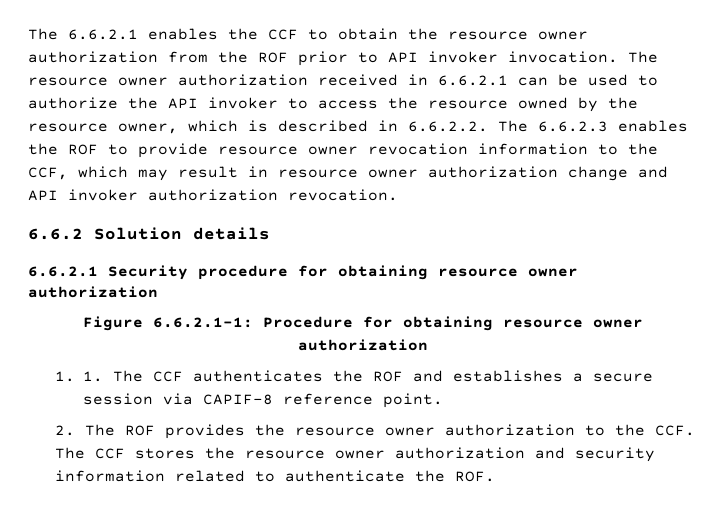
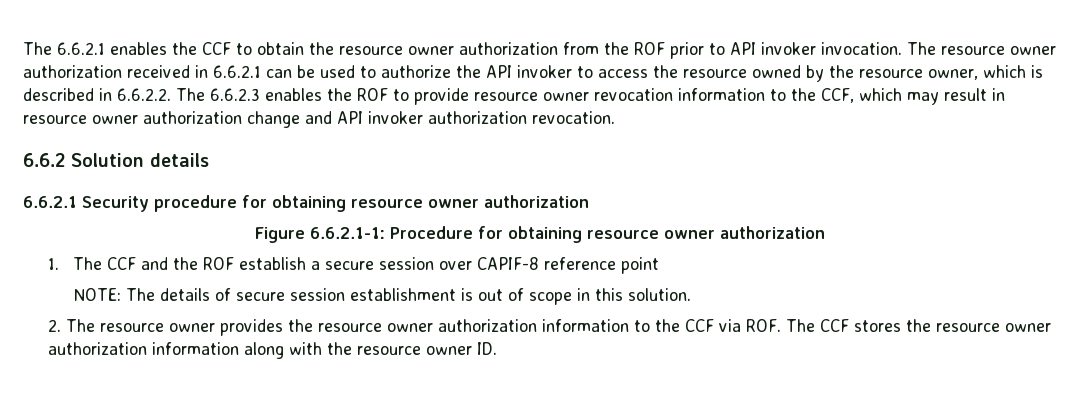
[82,370,563,382] 1. The CCF authenticates the ROF and establishes -> [72,257,306,270] The CCF and the ROF establish
[162,393,193,405] via -> [438,261,472,270] over
[382,393,443,408] point. -> [620,257,659,274] [72,288,691,305] point // NOTE: The details of secure session establishment is out of scope in this solution.
[124,425,155,436] ROF -> [99,323,215,332] resource owner
[584,424,695,436] to the CCF. -> [541,319,781,332] information to the CCF via ROF.
[534,447,655,462] [54,470,495,482] and security information related to authenticate the ROF. -> [151,342,497,359] information along with the resource owner ID.

